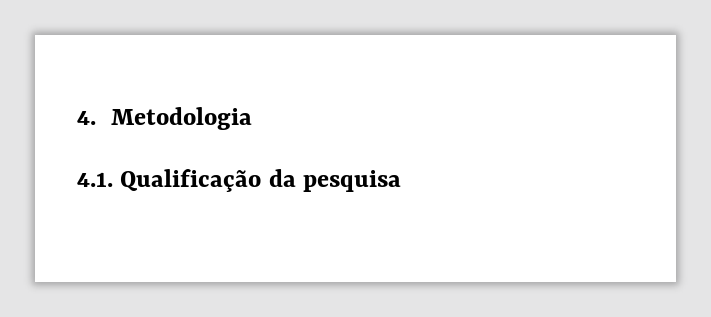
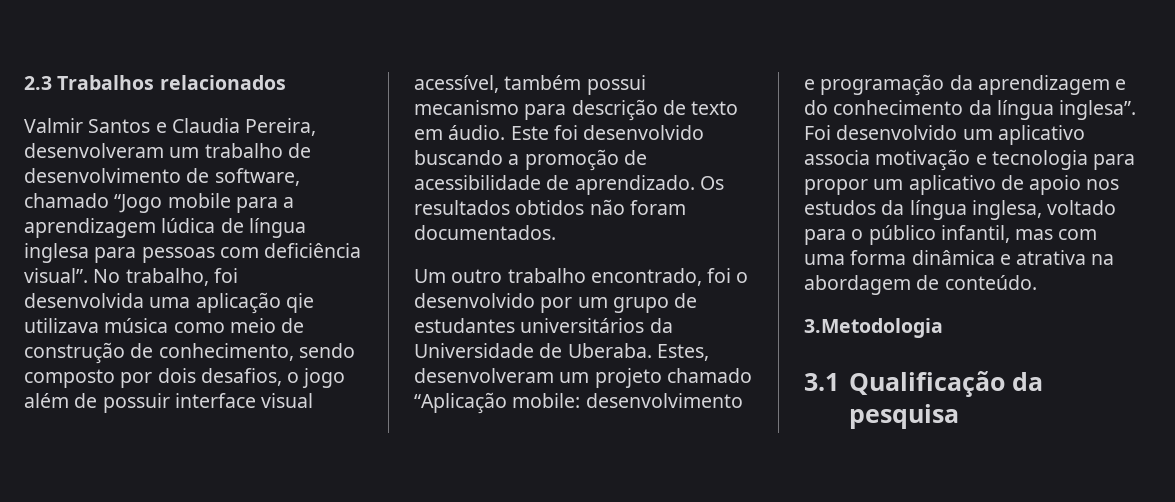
[77,107,252,130] [77,172,113,187] 4. Metodologia // 4.1. -> [24,75,286,90] [24,118,317,136] [24,143,311,158] [24,168,300,186] [24,193,295,213] [24,218,306,238] [24,243,362,263] [24,268,238,286] [24,292,314,314] [24,318,305,333] [24,342,355,364] [24,368,346,388] [24,393,314,413] [414,75,646,95] [414,99,739,121] [414,125,705,140] [414,149,647,171] [414,175,724,195] [414,199,686,215] [414,225,556,240] [414,268,749,286] [414,293,698,313] [414,318,673,333] [414,343,709,361] [414,368,752,388] [414,392,743,414] [804,74,1127,96] [804,100,1137,120] [804,125,1085,145] [804,149,1136,171] [804,175,1120,195] [804,200,1117,220] [804,225,1098,245] [804,250,1115,265] [804,275,1037,295] [804,318,943,338] [804,373,839,391] 2.3 Trabalhos relacionados // Valmir Santos e Claudia Pereira, desenvolveram um trabalho de desenvolvimento de software, chamado “Jogo mobile para a aprendizagem lúdica de língua inglesa para pessoas com deficiência visual”. No trabalho, foi desenvolvida uma aplicação qie utilizava música como meio de construção de conhecimento, sendo composto por dois desafios, o jogo além de possuir interface visual acessível, também possui mecanismo para descrição de texto em áudio. Este foi desenvolvido buscando a promoção de acessibilidade de aprendizado. Os resultados obtidos não foram documentados. // Um outro trabalho encontrado, foi o desenvolvido por um grupo de estudantes universitários da Universidade de Uberaba. Estes, desenvolveram um projeto chamado “Aplicação mobile: desenvolvimento e programação da aprendizagem e do conhecimento da língua inglesa”. Foi desenvolvido um aplicativo associa motivação e tecnologia para propor um aplicativo de apoio nos estudos da língua inglesa, voltado para o público infantil, mas com uma forma dinâmica e atrativa na abordagem de conteúdo. // 3.Metodologia // 3.1

